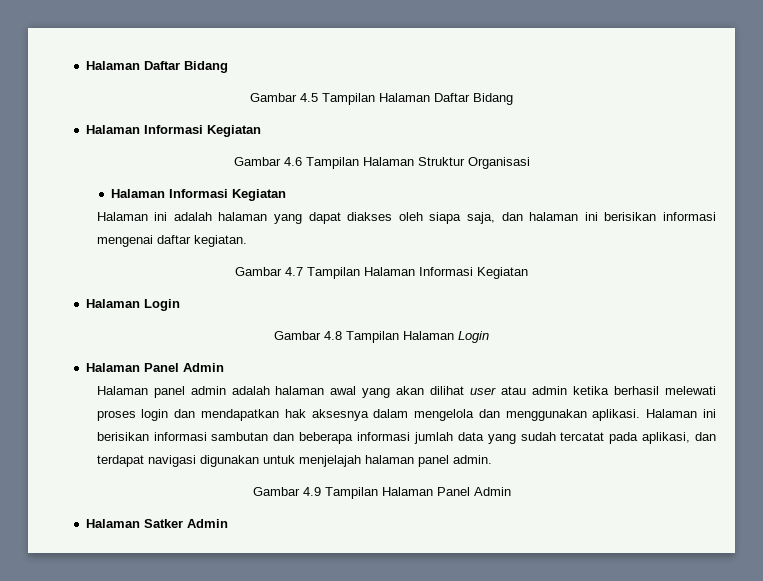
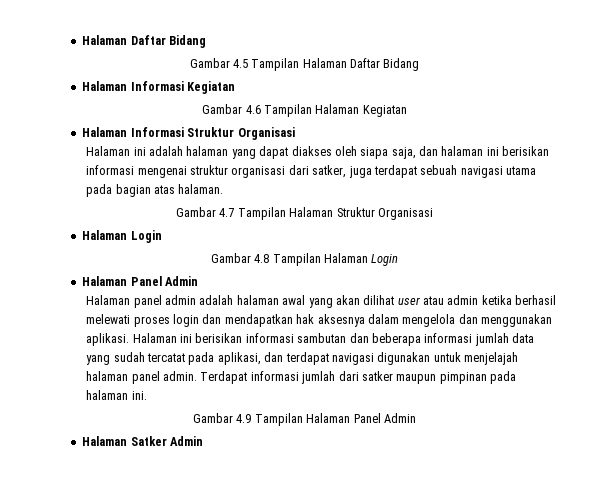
[417,157,530,169] [110,189,286,201] Struktur Organisasi // Halaman Informasi Kegiatan -> [362,105,407,117] [82,127,295,140] Kegiatan // Halaman Informasi Struktur Organisasi
[156,235,247,247] daftar kegiatan. -> [190,165,537,178] [86,184,224,197] struktur organisasi dari satker, juga terdapat sebuah navigasi utama pada bagian atas halaman.
[419,267,528,279] Informasi Kegiatan -> [336,207,433,220] Struktur Organisasi
(492, 459) none -> [200,371,517,384] [86,390,147,400] Terdapat informasi jumlah dari satker maupun pimpinan pada halaman ini.

